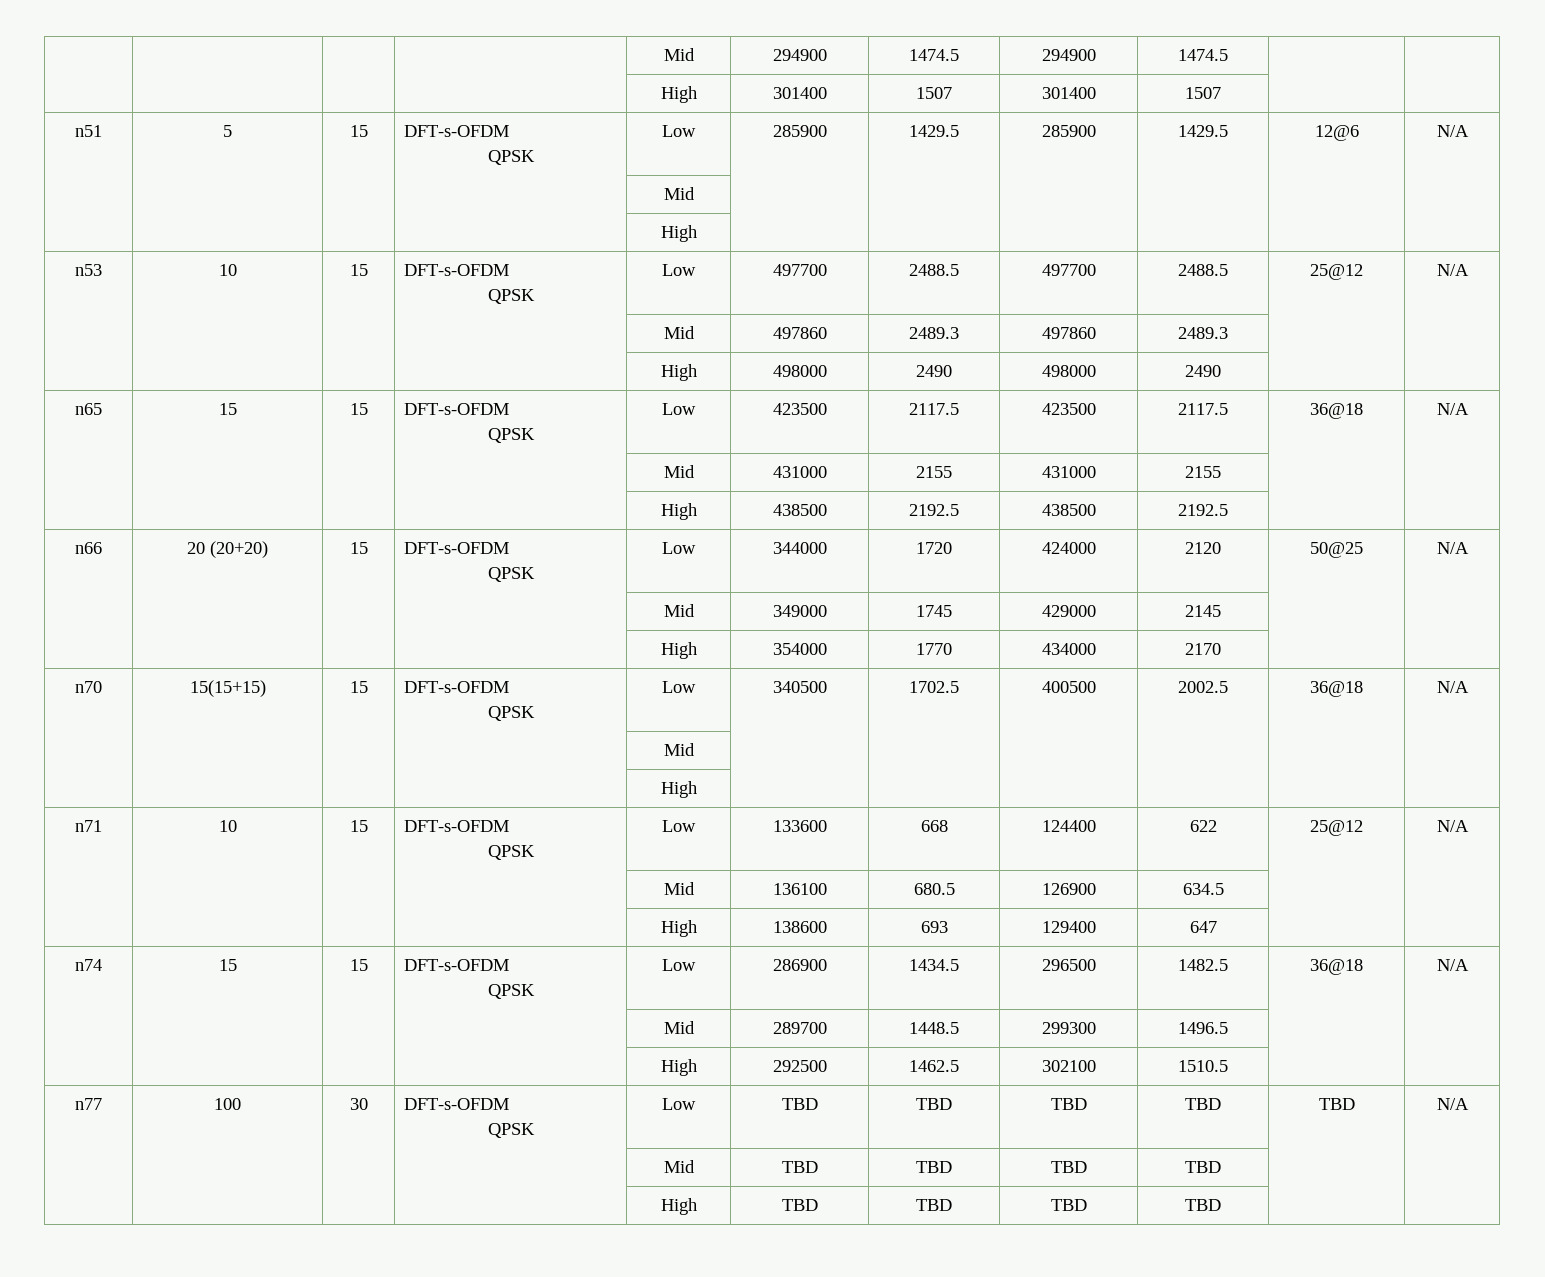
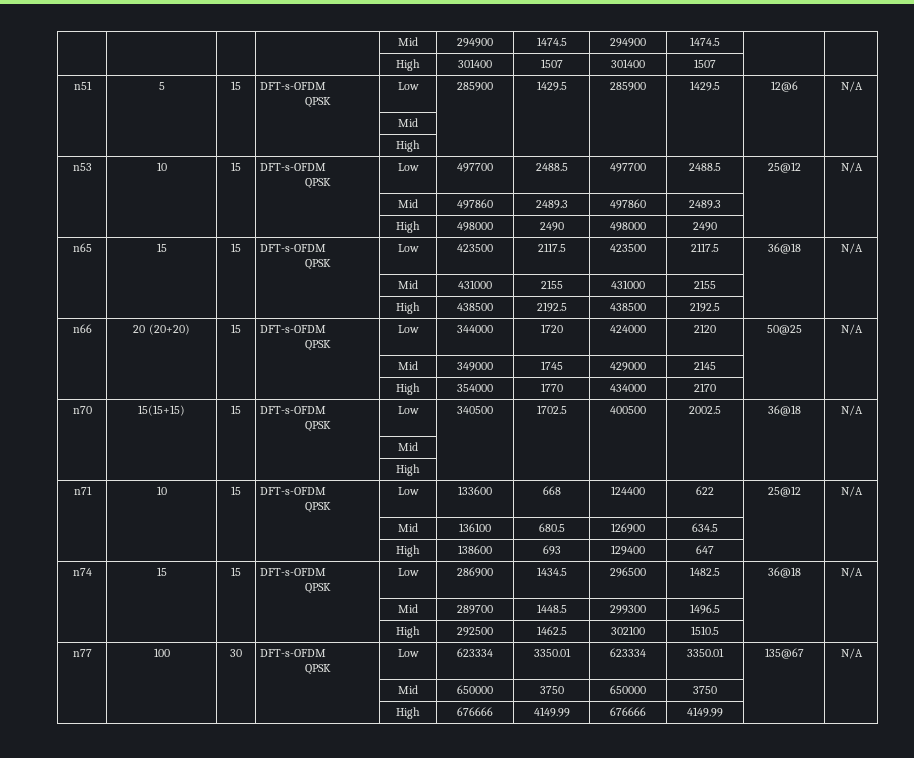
[781,1098,818,1110] [916,1098,952,1110] [1050,1098,1087,1110] [1185,1098,1221,1110] [1318,1098,1355,1110] [1436,1098,1469,1110] [663,1160,695,1173] [781,1161,818,1173] [916,1161,952,1173] [1050,1161,1087,1173] [1185,1161,1221,1173] [660,1198,697,1215] [781,1199,818,1211] [916,1199,952,1211] [1050,1199,1087,1211] [1185,1199,1221,1211] TBD | TBD | TBD | TBD | TBD | N/A // | | | | Mid | TBD | TBD | TBD | TBD | | // | | | | High | TBD | TBD | TBD | TBD -> [456,648,493,657] [533,648,571,657] [610,648,646,657] [687,648,724,657] [764,648,804,659] [840,648,863,659] [398,685,418,694] [456,685,493,694] [539,686,564,694] [610,685,646,694] [693,686,717,694] [396,707,420,719] [456,707,493,716] [533,707,570,717] [610,707,646,716] [687,707,723,717] 623334 | 3350.01 | 623334 | 3350.01 | 135@67 | N/A // | | | | Mid | 650000 | 3750 | 650000 | 3750 | | // | | | | High | 676666 | 4149.99 | 676666 | 4149.99

